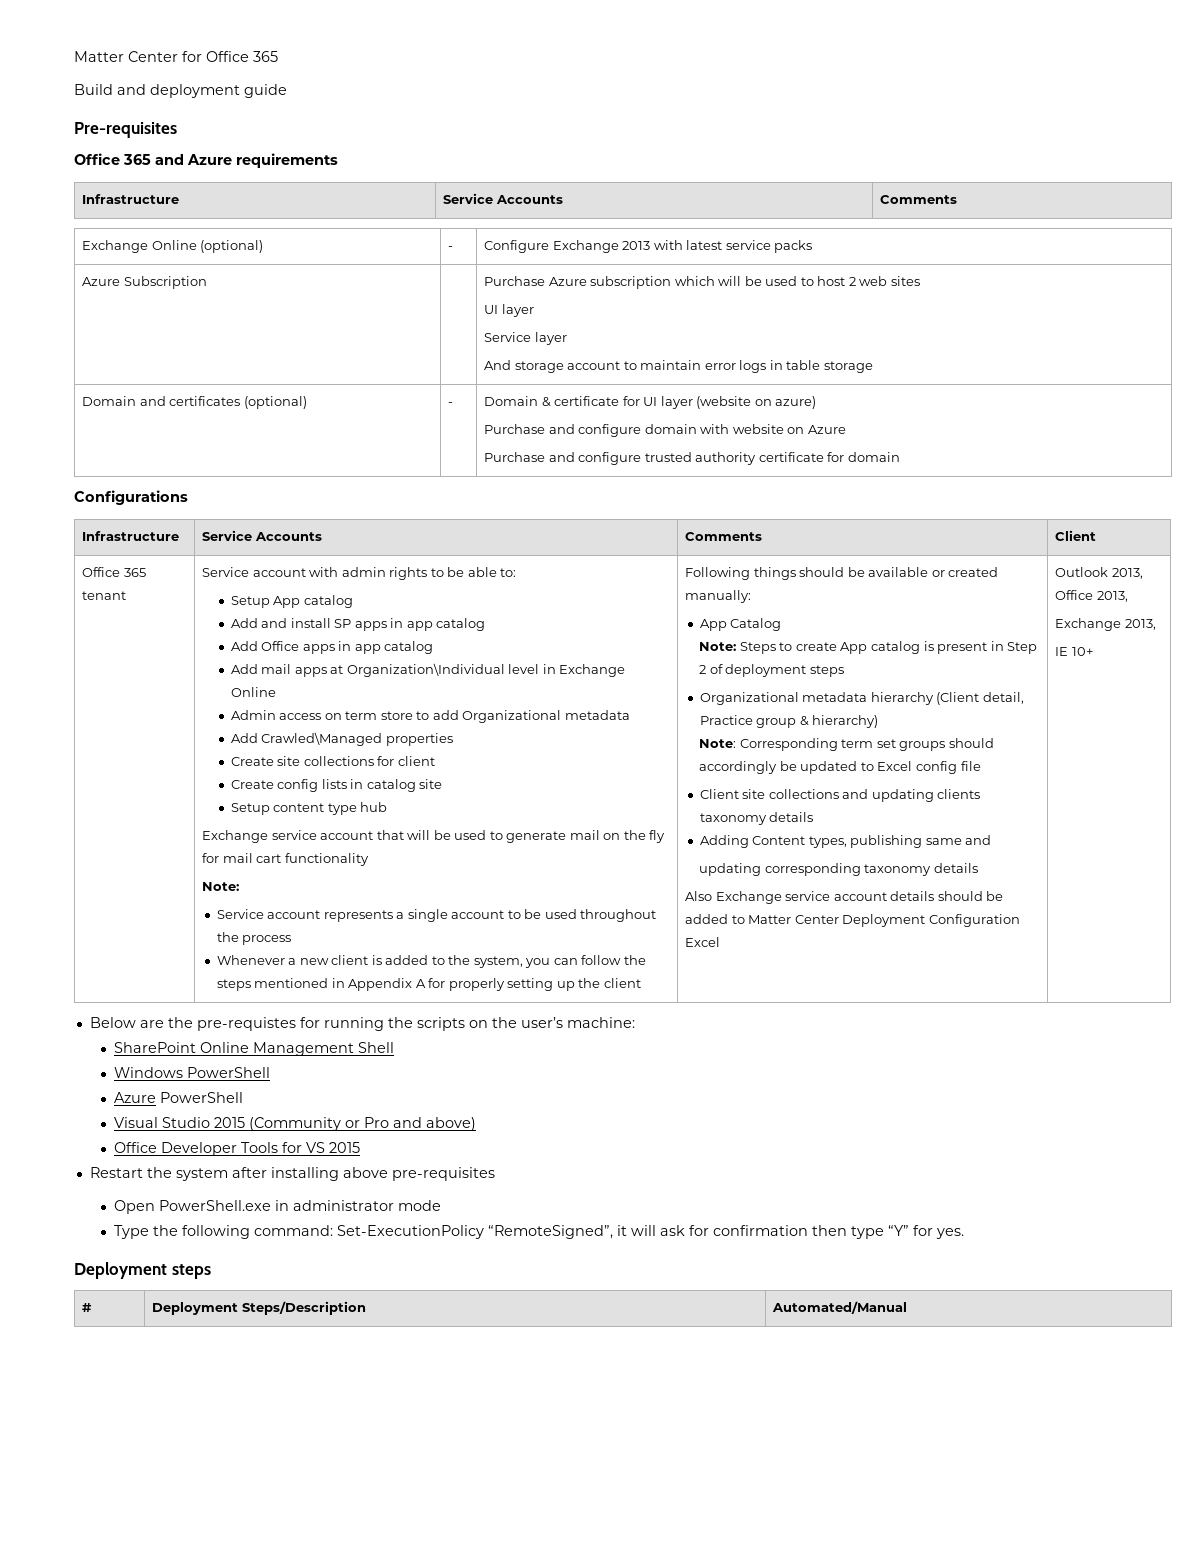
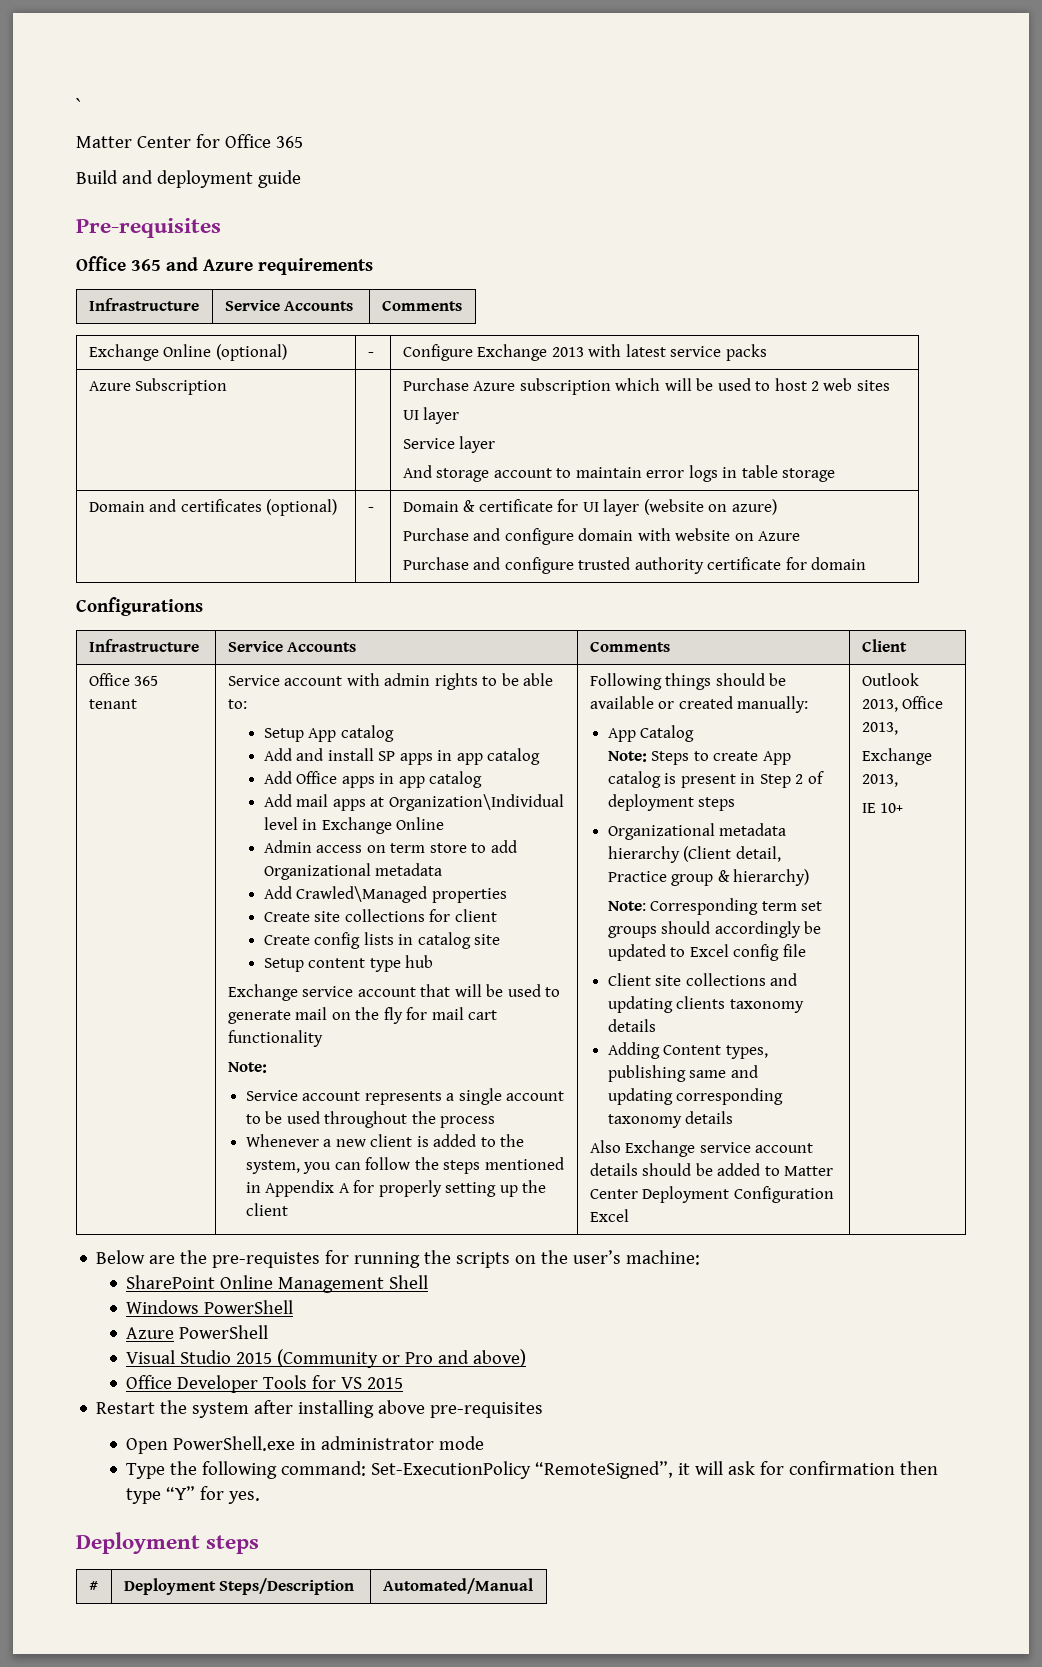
(74, 56) none -> [76,98,82,112] ` //

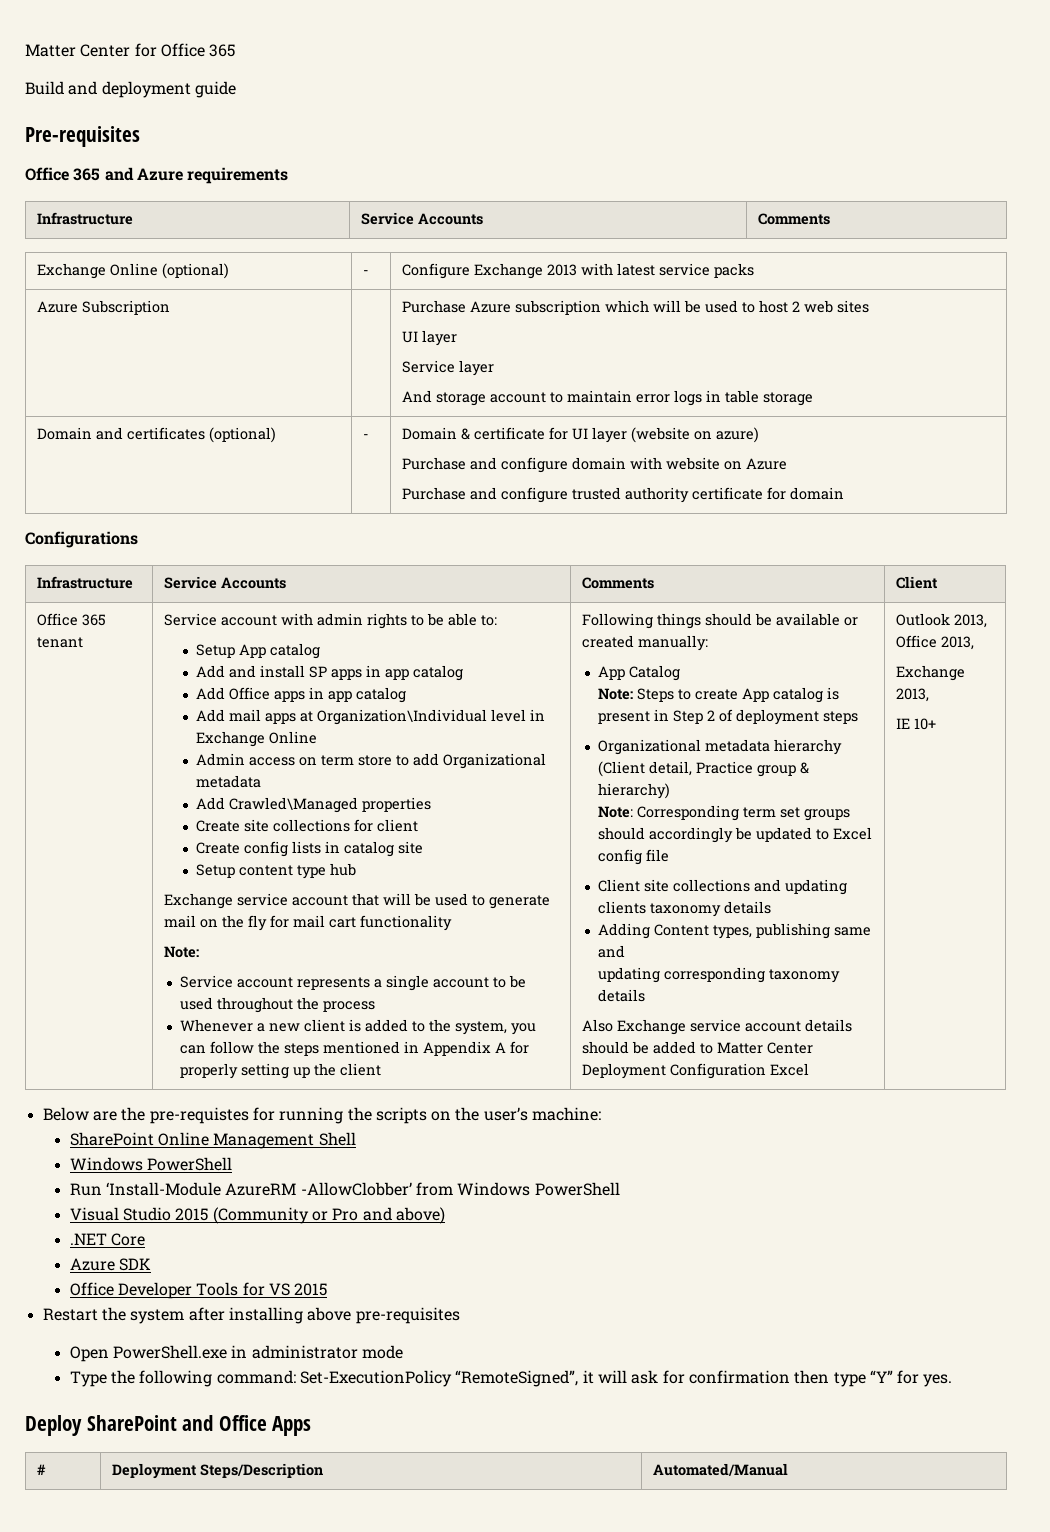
[76,98,82,112] ` // -> (25, 50) none
[126,1327,175,1339] Azure -> [69,1182,531,1196] Run ‘Install-Module AzureRM -AllowClobber’ from Windows
(527, 1358) none -> [69,1233,145,1246] [69,1258,151,1271] // .NET Core // Azure SDK
[76,1532,260,1554] Deployment steps -> [25,1415,312,1436] Deploy SharePoint and Office Apps

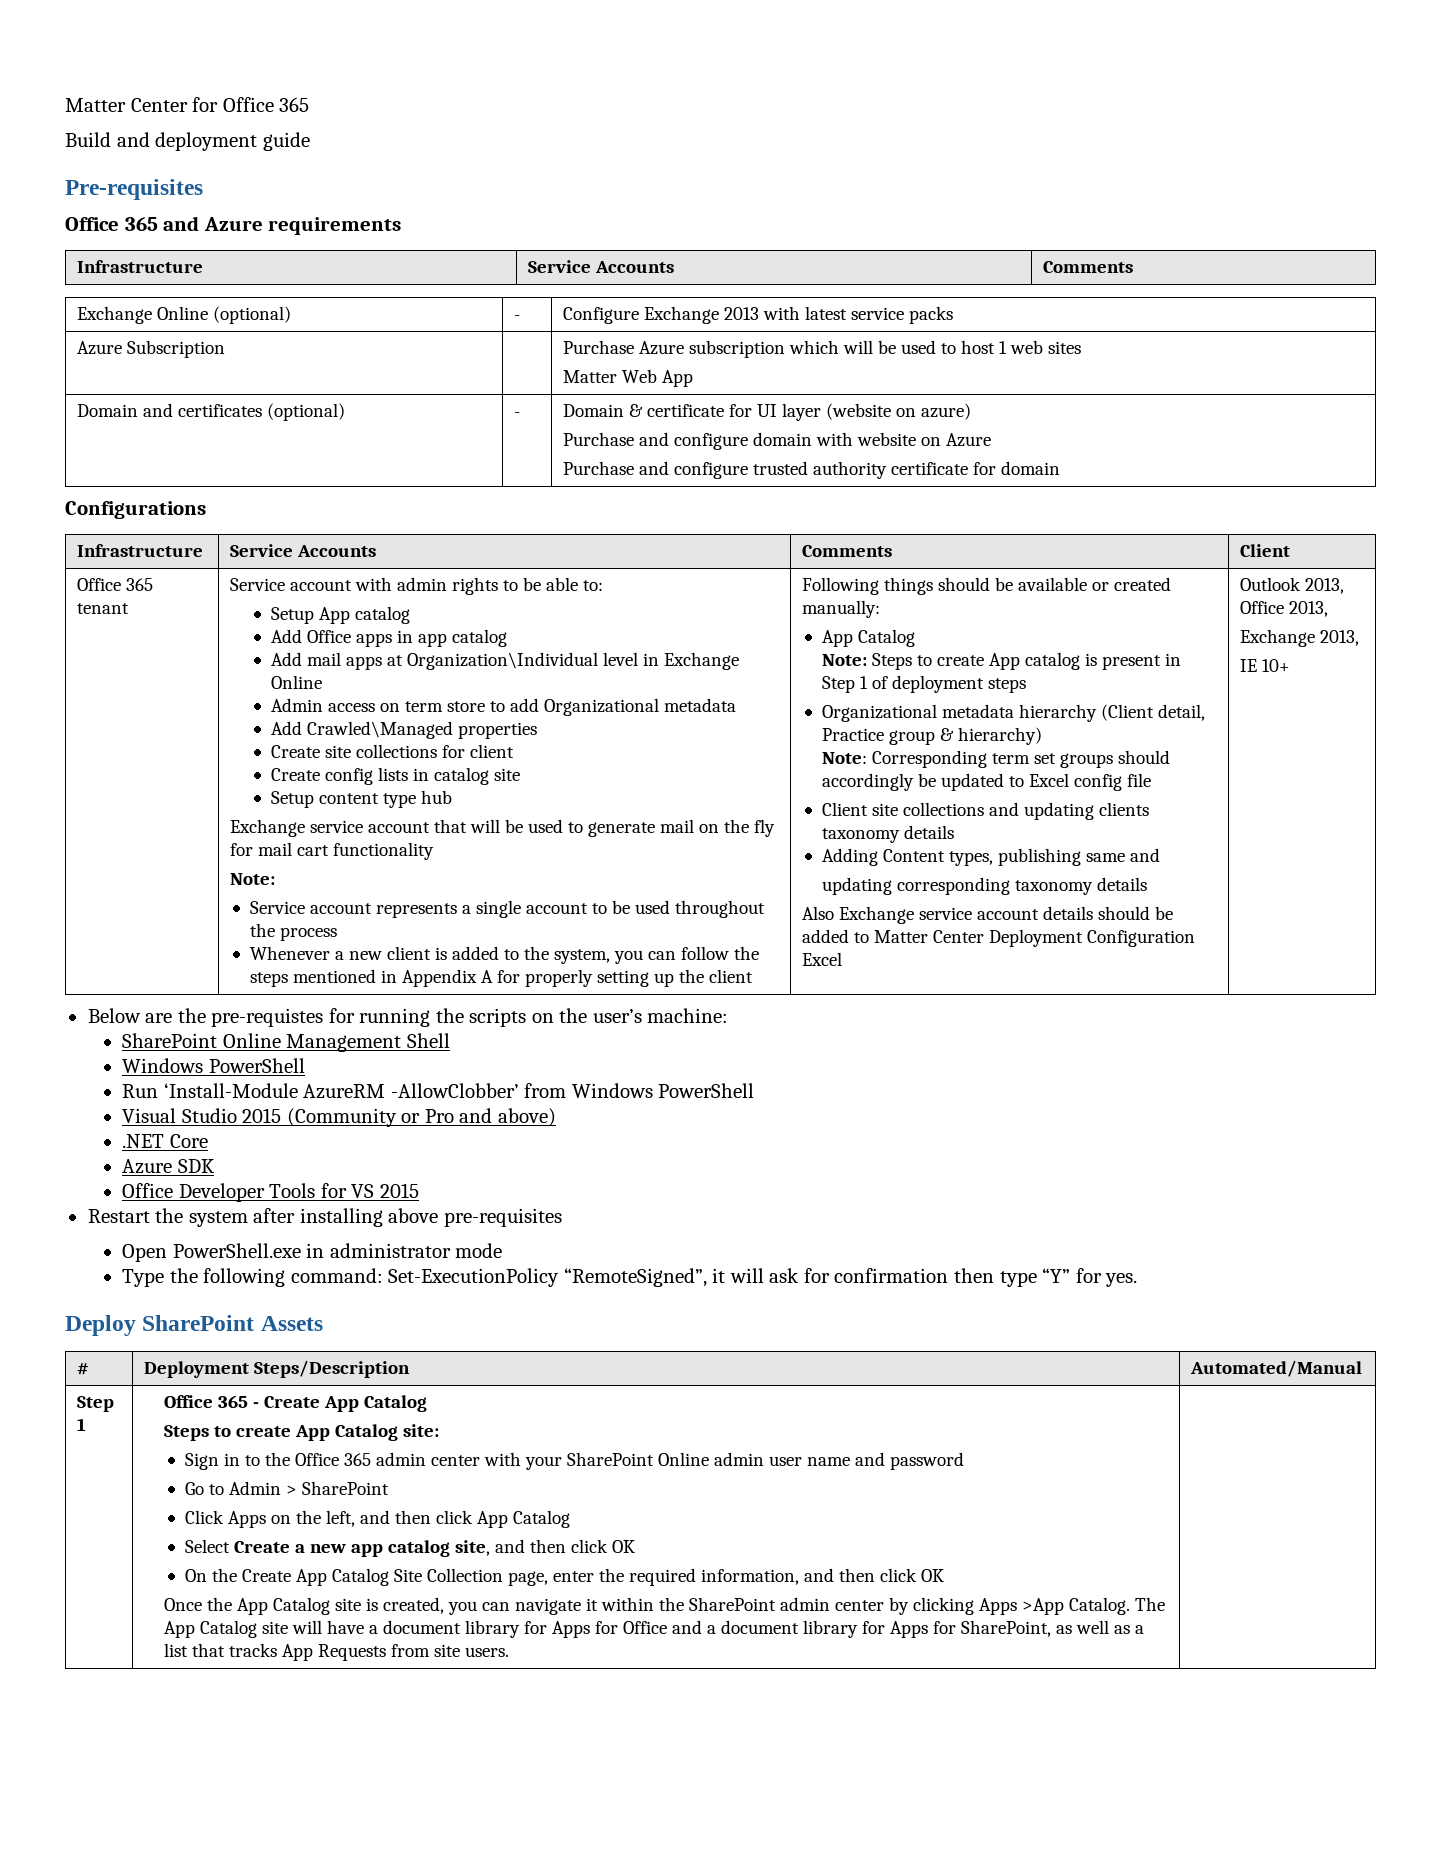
[791,301,800,312] 2 -> [998,341,1007,354] 1
[401,330,457,346] [401,360,494,376] [401,390,813,406] UI layer // Service layer // And storage account to maintain error logs in table storage -> [562,369,693,387] Matter Web App
[196,665,464,681] // Add and install SP apps in app catalog -> (410, 615) none
[707,710,716,721] 2 -> [860,676,869,689] 1
[182,1415,312,1436] and Office Apps -> [260,1316,323,1331] Assets
(788, 1469) none -> [76,1396,114,1412] [76,1418,86,1431] [164,1395,428,1412] [164,1424,440,1441] [184,1452,964,1470] [184,1481,389,1495] [184,1510,570,1528] [184,1539,635,1557] [184,1568,944,1586] [164,1597,1166,1615] [164,1620,1145,1638] [164,1643,510,1661] // Step 1 | Office 365 - Create App Catalog // Steps to create App Catalog site: // Sign in to the Office 365 admin center with your SharePoint Online admin user name and password // Go to Admin > SharePoint // Click Apps on the left, and then click App Catalog // Select Create a new app catalog site, and then click OK // On the Create App Catalog Site Collection page, enter the required information, and then click OK // Once the App Catalog site is created, you can navigate it within the SharePoint admin center by clicking Apps >App Catalog. The App Catalog site will have a document library for Apps for Office and a document library for Apps for SharePoint, as well as a list that tracks App Requests from site users. |

